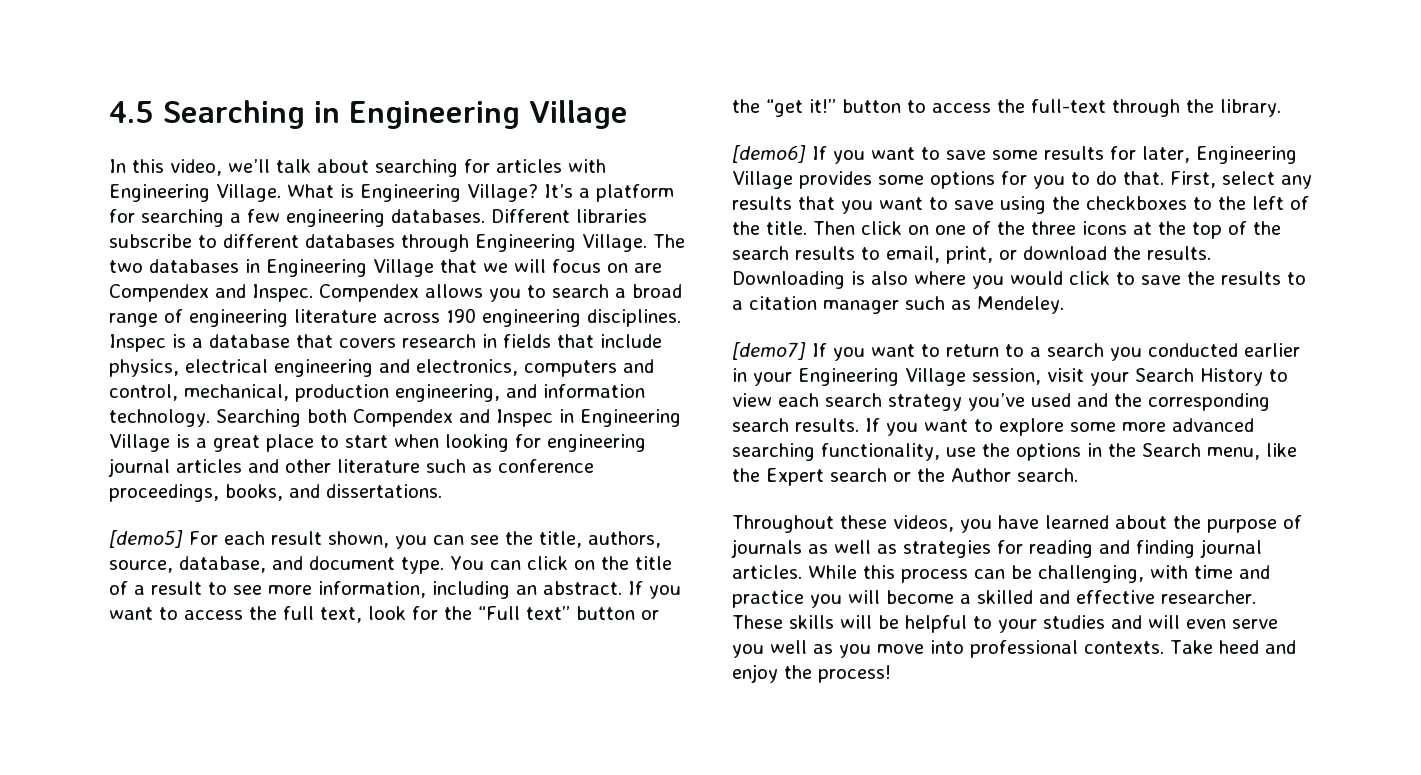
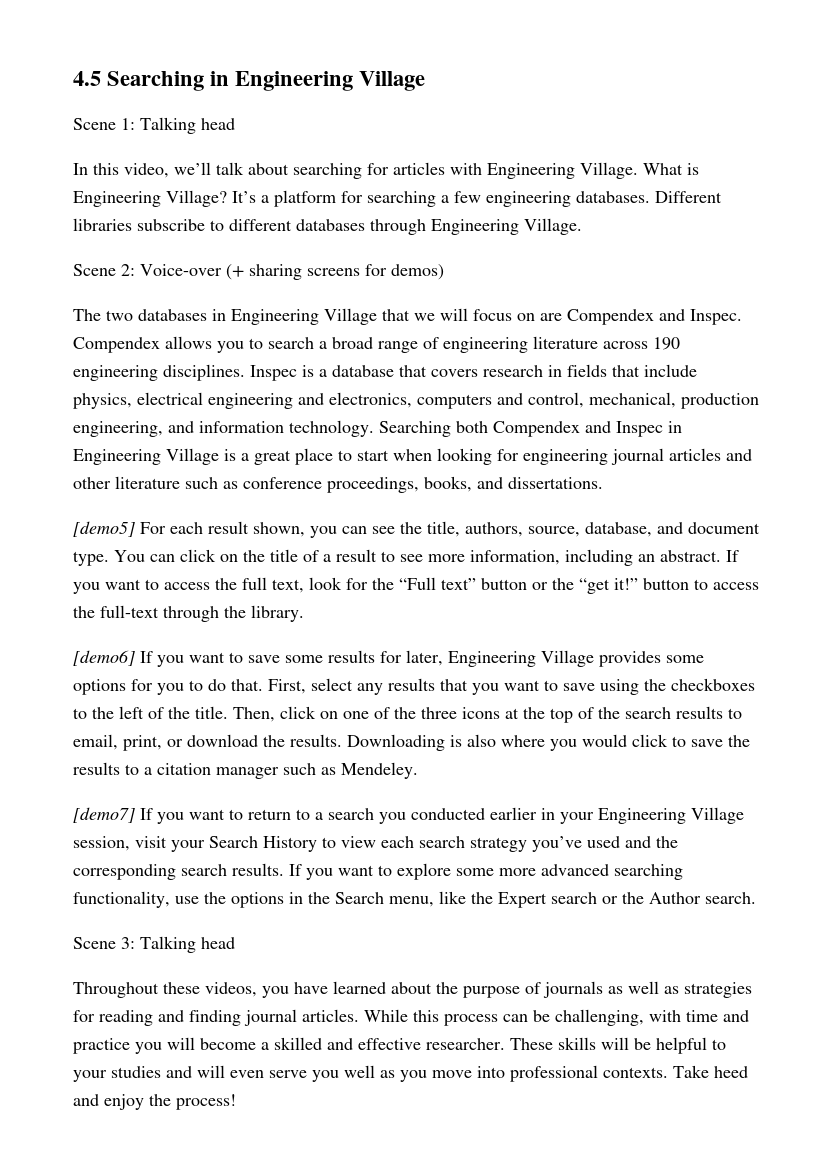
(628, 114) none -> [73,117,235,134] // Scene 1: Talking head
(647, 243) none -> [73,264,444,280] // Scene 2: Voice-over (+ sharing screens for demos) //
[813,221,855,235] Then -> [233,707,275,722] Then,
(1078, 475) none -> [73,936,235,953] // Scene 3: Talking head

